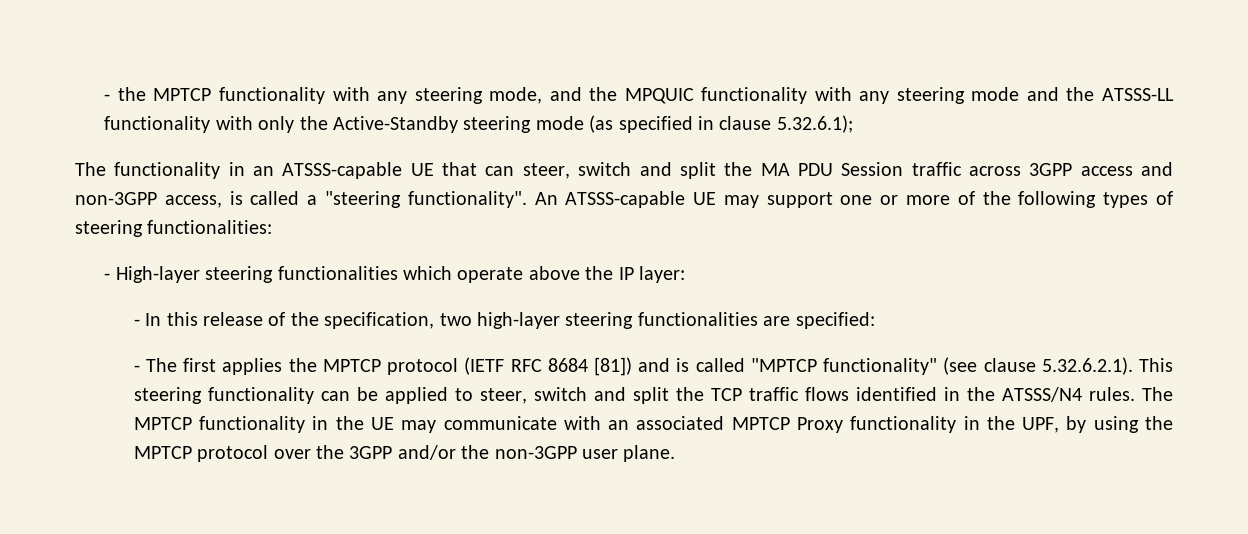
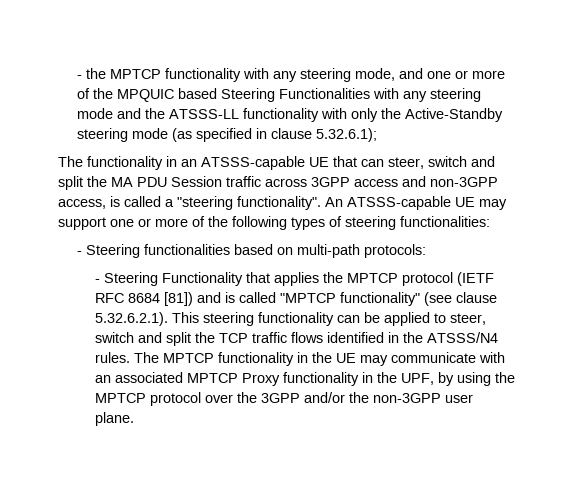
[589,87,808,104] the MPQUIC functionality -> [426,70,505,79] [76,88,370,102] one or more of the MPQUIC based Steering Functionalities
[115,266,685,283] [133,312,875,329] [133,358,217,372] High-layer steering functionalities which operate above the IP layer: // - In this release of the specification, two high-layer steering functionalities are specified: // - The first -> [85,244,426,258] [95,272,271,286] Steering functionalities based on multi-path protocols: // - Steering Functionality that

